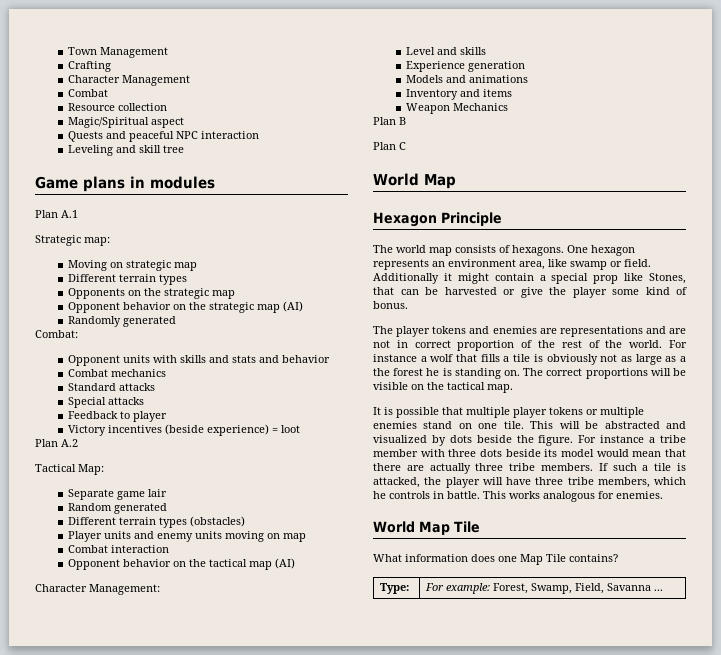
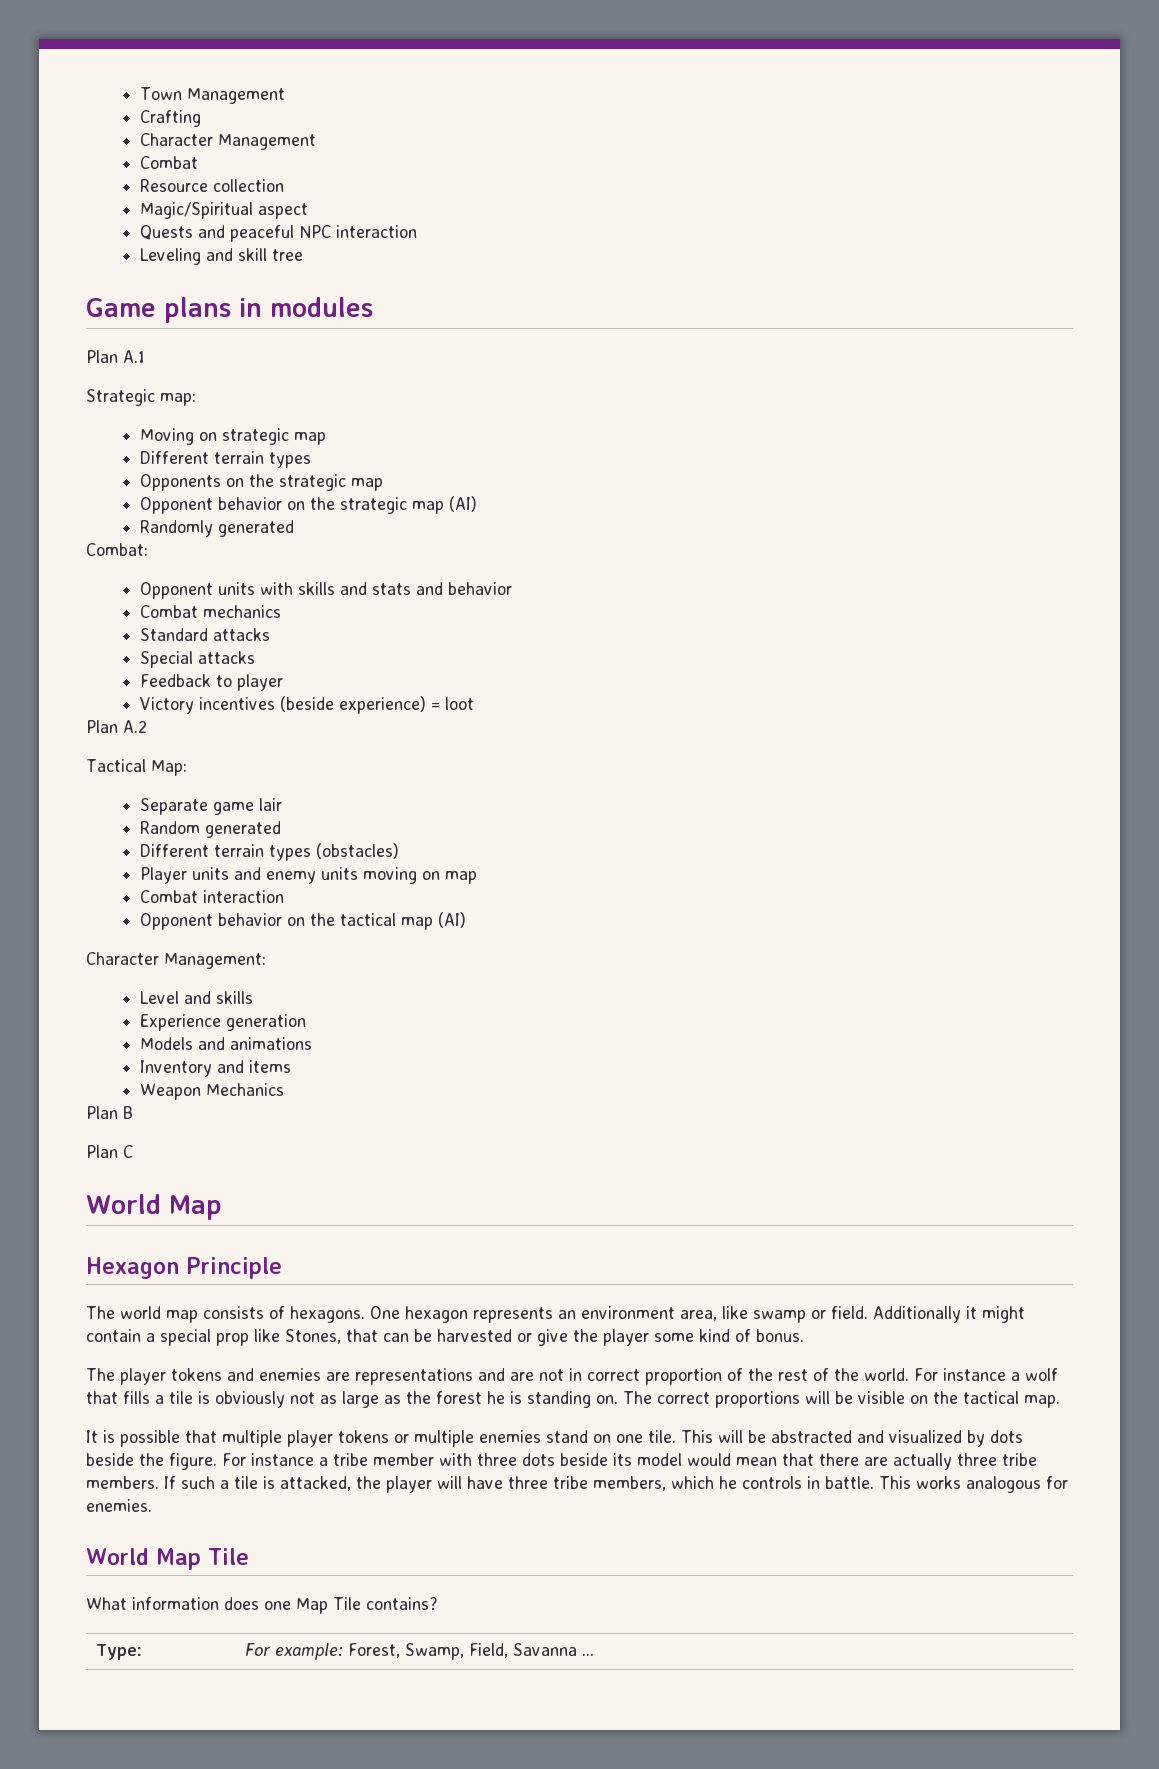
[679,356,686,362] a -> (401, 1399) none

